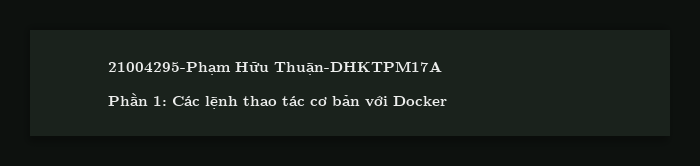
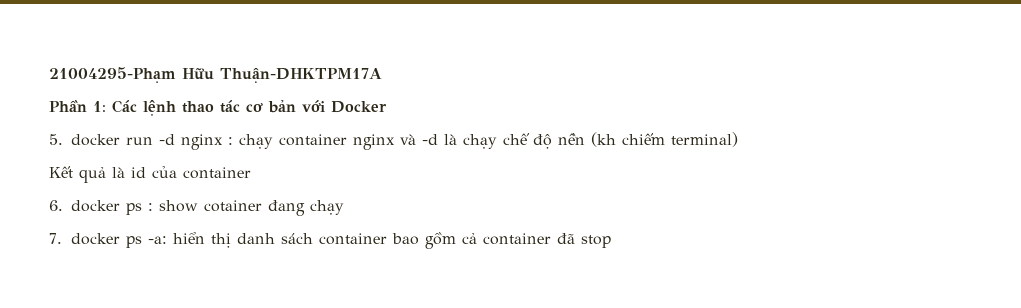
(447, 101) none -> [49,132,739,150] [49,166,251,183] [49,200,345,216] [49,232,612,249] // 5. docker run -d nginx : chạy container nginx và -d là chạy chế độ nền (kh chiếm terminal) // Kết quả là id của container // 6. docker ps : show cotainer đang chạy // 7. docker ps -a: hiển thị danh sách container bao gồm cả container đã stop

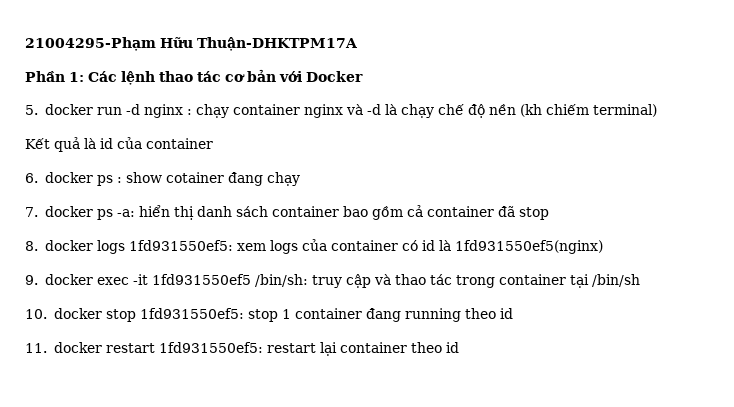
(612, 241) none -> [25,239,603,254] [25,274,640,288] [25,308,513,322] [25,342,459,356] // 8. docker logs 1fd931550ef5: xem logs của container có id là 1fd931550ef5(nginx) // 9. docker exec -it 1fd931550ef5 /bin/sh: truy cập và thao tác trong container tại /bin/sh // 10. docker stop 1fd931550ef5: stop 1 container đang running theo id // 11. docker restart 1fd931550ef5: restart lại container theo id

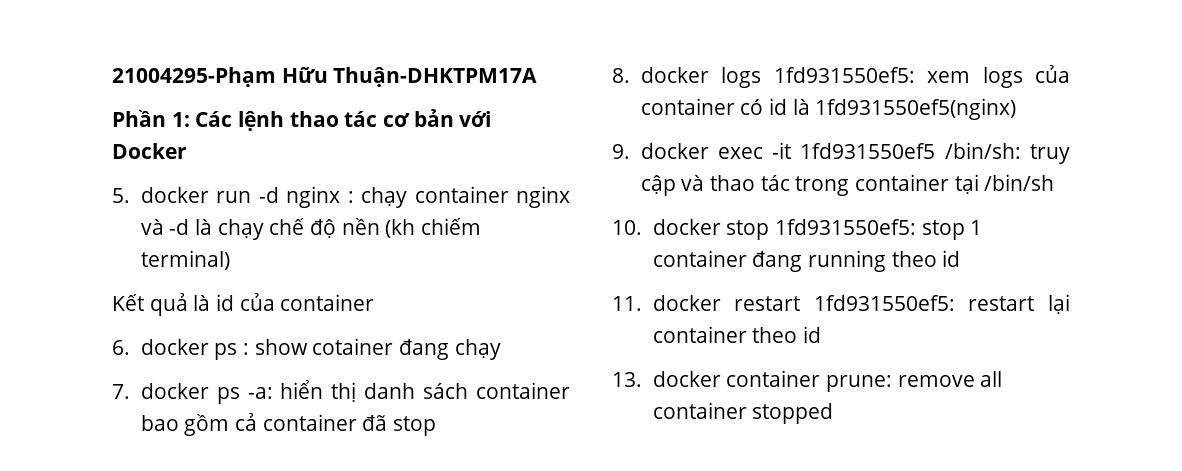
(459, 347) none -> [612,370,1003,392] [652,402,834,424] // 13. docker container prune: remove all container stopped

